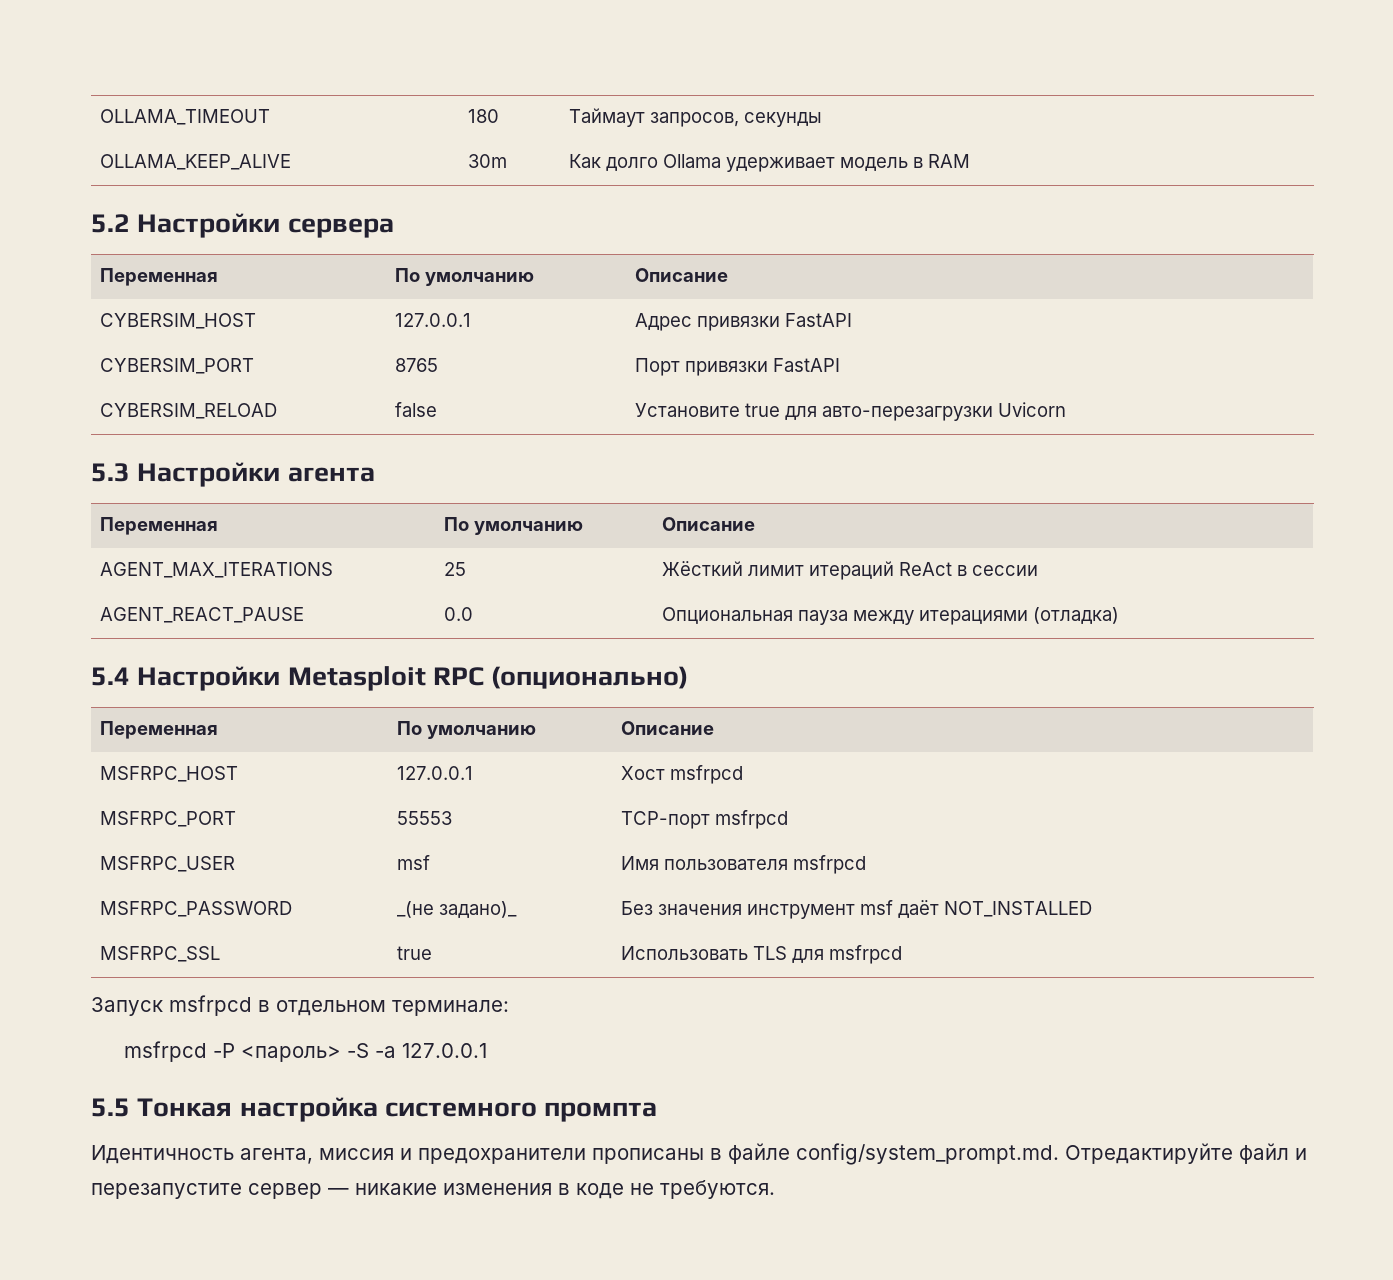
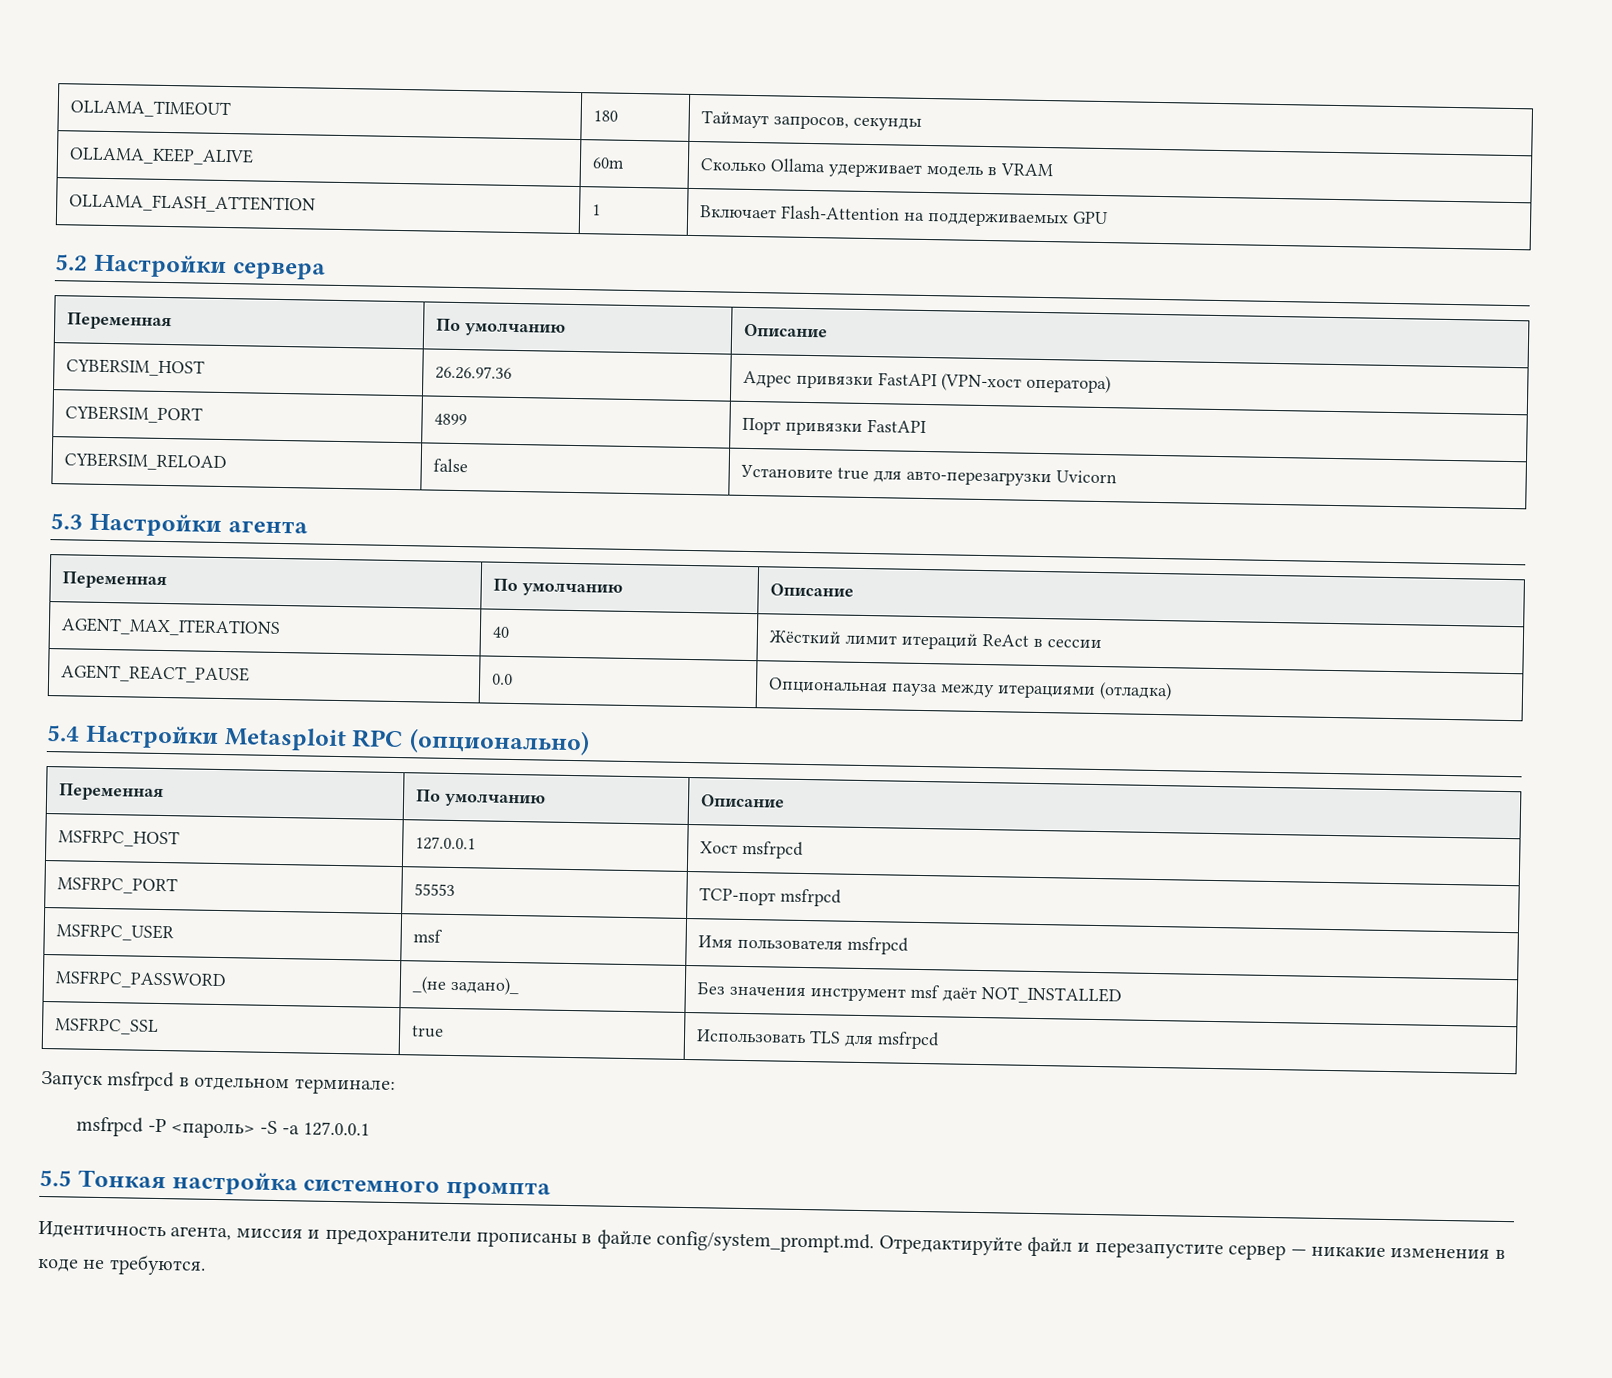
[467,154,507,168] [568,154,658,171] 30m | Как долго -> [591,157,625,169] [699,158,767,172] 60m | Сколько
[927,154,970,168] RAM -> [999,163,1054,177] [68,193,316,214] [591,204,601,216] [699,205,1108,228] VRAM // OLLAMA_FLASH_ATTENTION | 1 | Включает Flash-Attention на поддерживаемых GPU
[394,313,471,327] 127.0.0.1 -> [434,365,512,380] 26.26.97.36
(852, 320) none -> [940,373,1111,394] (VPN-хост оператора)
[394,358,438,372] 8765 -> [433,413,467,426] 4899
[443,562,466,576] 25 -> [491,626,510,638] 40

